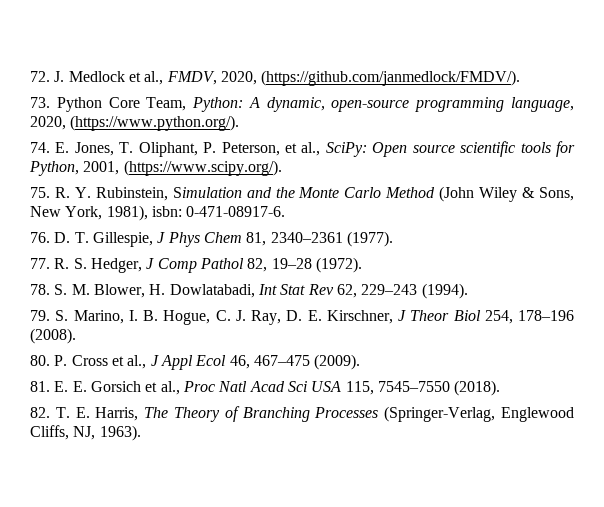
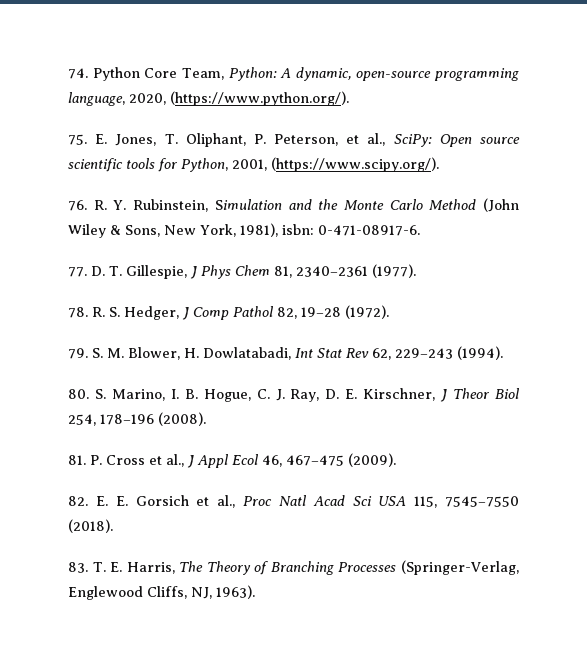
[30,70,521,86] [30,97,50,108] 72. J. Medlock et al., FMDV, 2020, (https://github.com/janmedlock/FMDV/). // 73. -> [68,68,88,79] 74.
[30,142,50,153] 74. -> [68,134,87,145] 75.
[30,187,50,198] 75. -> [68,200,87,211] 76.
[30,232,50,243] 76. -> [68,267,87,277] 77.
[30,258,50,269] 77. -> [68,307,88,318] 78.
[30,284,50,295] 78. -> [68,348,88,359] 79.
[30,310,50,321] 79. -> [68,389,89,399] 80.
[30,355,50,366] 80. -> [68,455,86,465] 81.
[30,381,50,392] 81. -> [68,496,88,506] 82.
[30,407,50,418] 82. -> [68,562,88,573] 83.

